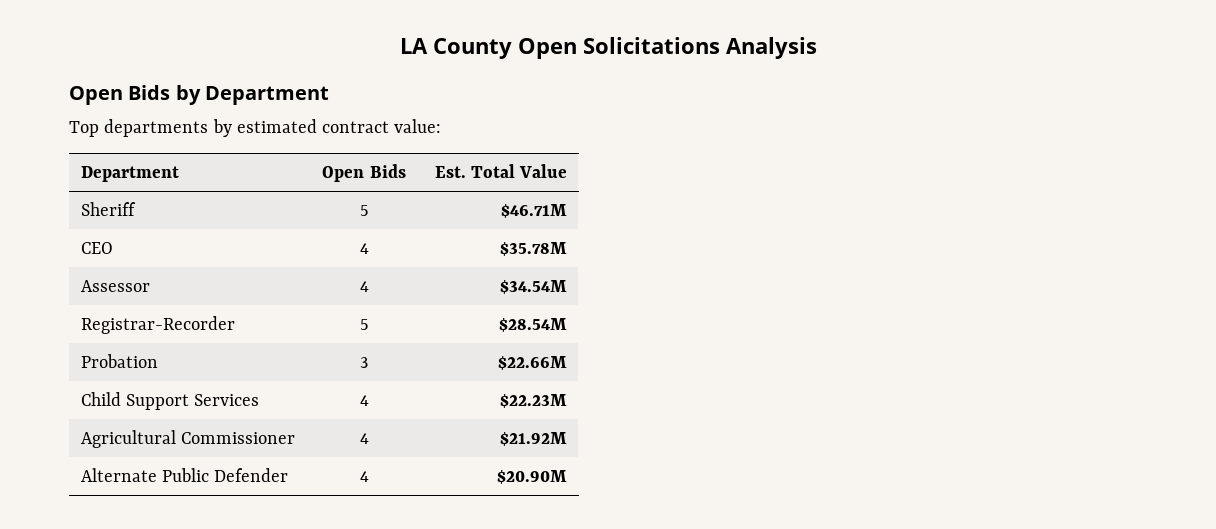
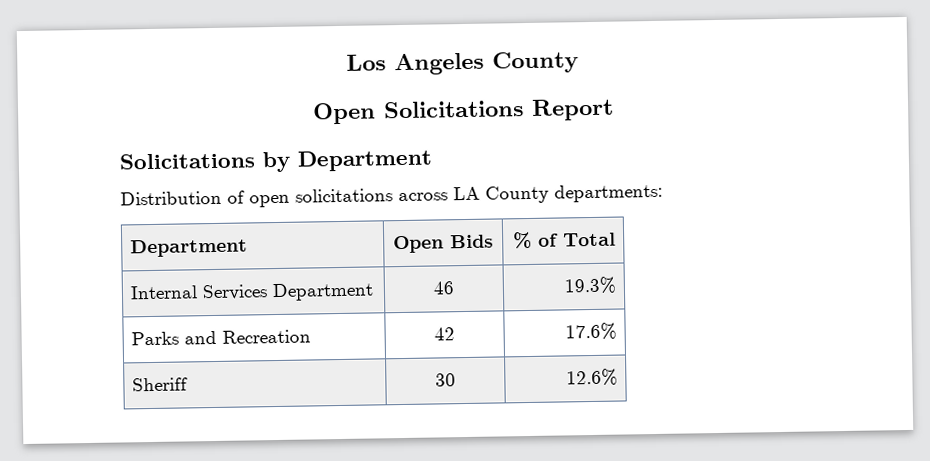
[399,38,512,59] LA County -> [346,51,579,76] Los Angeles County //
[725,37,817,59] [69,85,171,105] Analysis // Open Bids -> [531,98,614,121] [119,152,255,170] Report // Solicitations
[69,119,442,137] Top departments by estimated contract value: -> [120,183,663,208] Distribution of open solicitations across LA County departments:
[434,166,466,178] Est. -> [512,231,559,249] % of
[519,164,568,178] [80,202,136,216] [359,205,369,216] [501,204,568,218] [80,242,113,254] [359,243,369,254] [500,242,568,256] [80,280,150,292] [359,281,369,292] [500,280,568,294] [80,316,235,334] [359,319,369,330] [499,318,568,332] [80,354,158,368] [360,357,369,368] [498,356,568,370] [80,392,260,410] [359,395,369,406] [500,394,568,408] [80,430,295,448] [359,433,369,444] [500,432,568,446] [80,468,289,482] [359,471,369,482] [497,470,568,484] Value // Sheriff | 5 | $46.71M // CEO | 4 | $35.78M // Assessor | 4 | $34.54M // Registrar-Recorder | 5 | $28.54M // Probation | 3 | $22.66M // Child Support Services | 4 | $22.23M // Agricultural Commissioner | 4 | $21.92M // Alternate Public Defender | 4 | $20.90M -> [130,282,375,302] [433,281,455,295] [563,276,617,295] [131,329,312,346] [434,327,455,341] [564,322,617,341] [132,377,189,392] [435,373,456,387] [565,368,618,387] // Internal Services Department | 46 | 19.3% // Parks and Recreation | 42 | 17.6% // Sheriff | 30 | 12.6%

